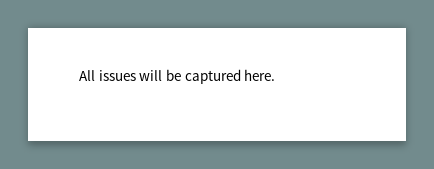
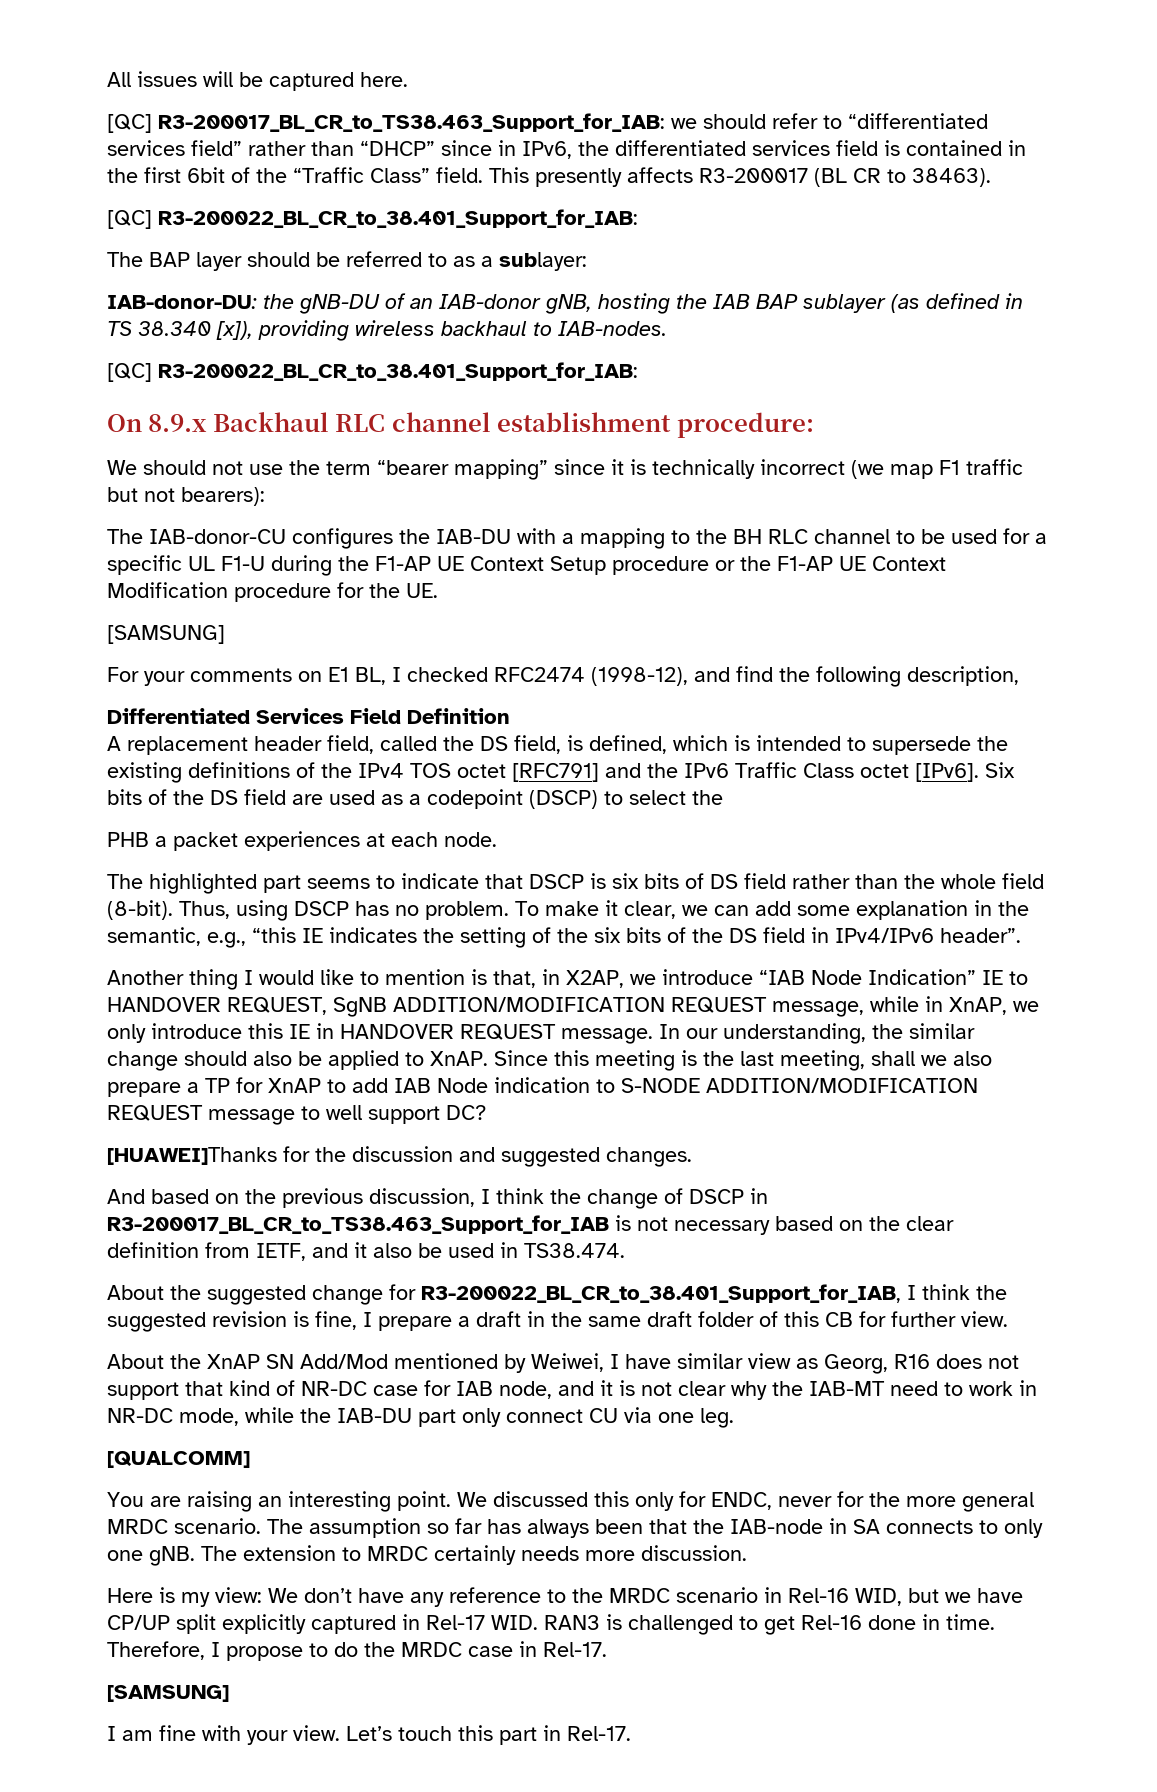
(276, 75) none -> [107,113,988,133] [107,140,1026,159] [107,167,991,187] [107,209,638,229] [107,251,587,271] [107,293,1023,314] [107,320,667,341] [107,362,638,382] [107,412,814,438] [107,459,1023,480] [107,487,265,506] [107,528,1047,549] [107,555,946,576] [107,582,438,602] [107,625,225,644] [107,666,1019,687] [107,708,510,724] [107,735,1008,755] [107,762,1015,783] [107,789,723,809] [107,831,497,851] [107,873,1044,894] [107,900,1029,921] [107,927,1021,948] [107,969,1028,990] [107,996,1039,1017] [107,1023,975,1044] [107,1050,992,1071] [107,1077,978,1097] [107,1105,486,1125] [107,1146,692,1167] [107,1188,768,1209] [107,1215,954,1235] [107,1242,625,1261] [107,1284,1007,1305] [107,1311,1008,1332] [107,1353,1019,1374] [107,1380,1037,1400] [107,1407,734,1428] [107,1451,250,1468] [107,1491,1034,1512] [107,1518,1043,1538] [107,1545,747,1566] [107,1587,1023,1607] [107,1614,995,1635] [107,1641,607,1661] [107,1685,229,1702] [107,1725,631,1745] // [QC] R3-200017_BL_CR_to_TS38.463_Support_for_IAB: we should refer to “differentiated services field” rather than “DHCP” since in IPv6, the differentiated services field is contained in the first 6bit of the “Traffic Class” field. This presently affects R3-200017 (BL CR to 38463). // [QC] R3-200022_BL_CR_to_38.401_Support_for_IAB: // The BAP layer should be referred to as a sublayer: // IAB-donor-DU: the gNB-DU of an IAB-donor gNB, hosting the IAB BAP sublayer (as defined in TS 38.340 [x]), providing wireless backhaul to IAB-nodes. // [QC] R3-200022_BL_CR_to_38.401_Support_for_IAB: // On 8.9.x Backhaul RLC channel establishment procedure: // We should not use the term “bearer mapping” since it is technically incorrect (we map F1 traffic but not bearers): // The IAB-donor-CU configures the IAB-DU with a mapping to the BH RLC channel to be used for a specific UL F1-U during the F1-AP UE Context Setup procedure or the F1-AP UE Context Modification procedure for the UE. // [SAMSUNG] // For your comments on E1 BL, I checked RFC2474 (1998-12), and find the following description, // Differentiated Services Field Definition // A replacement header field, called the DS field, is defined, which is intended to supersede the existing definitions of the IPv4 TOS octet [RFC791] and the IPv6 Traffic Class octet [IPv6]. Six bits of the DS field are used as a codepoint (DSCP) to select the // PHB a packet experiences at each node. // The highlighted part seems to indicate that DSCP is six bits of DS field rather than the whole field (8-bit). Thus, using DSCP has no problem. To make it clear, we can add some explanation in the semantic, e.g., “this IE indicates the setting of the six bits of the DS field in IPv4/IPv6 header”. // Another thing I would like to mention is that, in X2AP, we introduce “IAB Node Indication” IE to HANDOVER REQUEST, SgNB ADDITION/MODIFICATION REQUEST message, while in XnAP, we only introduce this IE in HANDOVER REQUEST message. In our understanding, the similar change should also be applied to XnAP. Since this meeting is the last meeting, shall we also prepare a TP for XnAP to add IAB Node indication to S-NODE ADDITION/MODIFICATION REQUEST message to well support DC? // [HUAWEI]Thanks for the discussion and suggested changes. // And based on the previous discussion, I think the change of DSCP in R3-200017_BL_CR_to_TS38.463_Support_for_IAB is not necessary based on the clear definition from IETF, and it also be used in TS38.474. // About the suggested change for R3-200022_BL_CR_to_38.401_Support_for_IAB, I think the suggested revision is fine, I prepare a draft in the same draft folder of this CB for further view. // About the XnAP SN Add/Mod mentioned by Weiwei, I have similar view as Georg, R16 does not support that kind of NR-DC case for IAB node, and it is not clear why the IAB-MT need to work in NR-DC mode, while the IAB-DU part only connect CU via one leg. // [QUALCOMM] // You are raising an interesting point. We discussed this only for ENDC, never for the more general MRDC scenario. The assumption so far has always been that the IAB-node in SA connects to only one gNB. The extension to MRDC certainly needs more discussion. // Here is my view: We don’t have any reference to the MRDC scenario in Rel-16 WID, but we have CP/UP split explicitly captured in Rel-17 WID. RAN3 is challenged to get Rel-16 done in time. Therefore, I propose to do the MRDC case in Rel-17. // [SAMSUNG] // I am fine with your view. Let’s touch this part in Rel-17.

